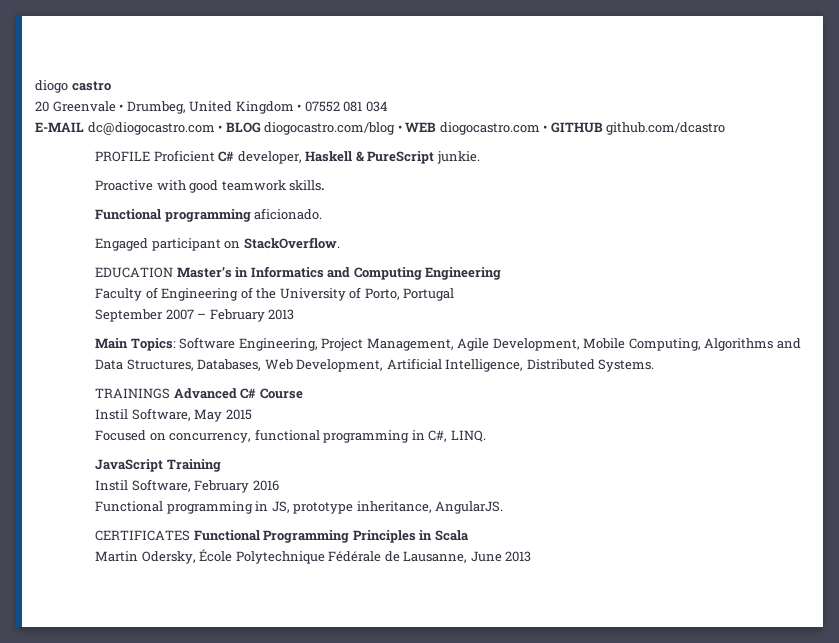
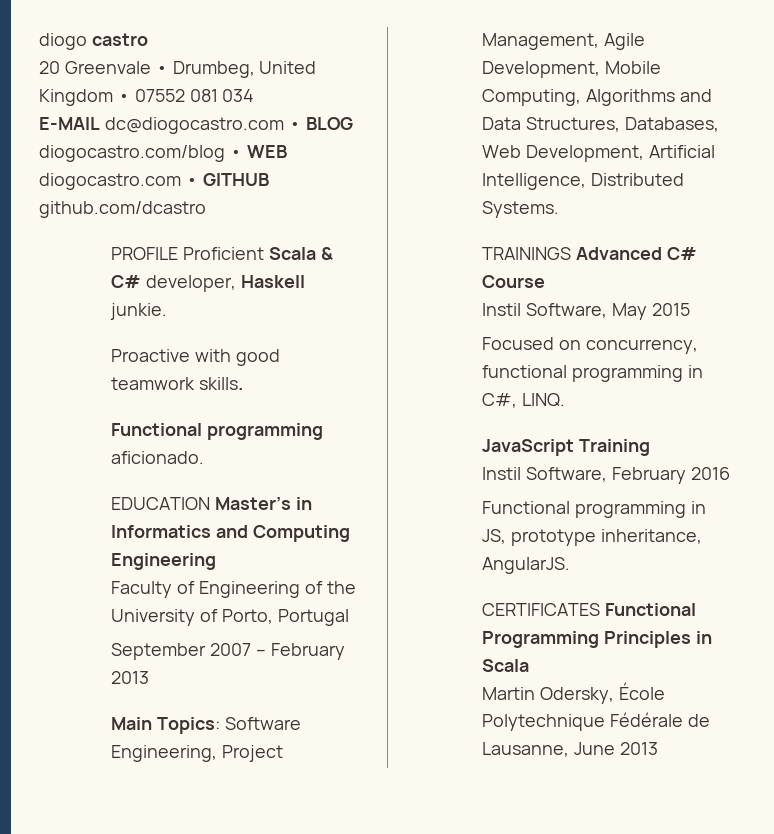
(215, 156) none -> [269,247,334,260] Scala &
[355,151,435,164] & PureScript -> (306, 281) none
[95,237,340,251] // Engaged participant on StackOverflow. -> (205, 457) none

